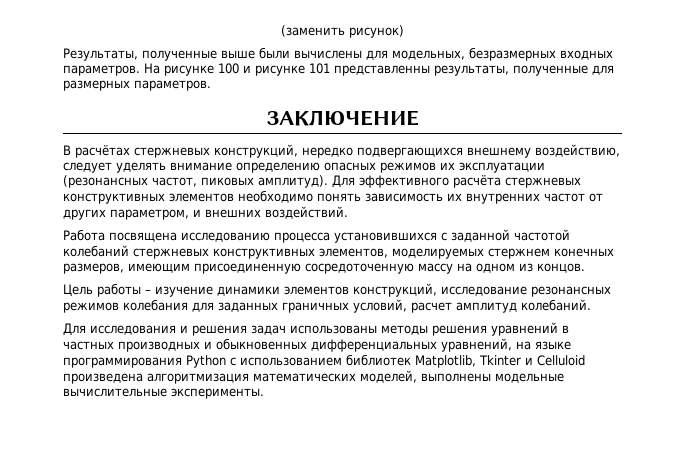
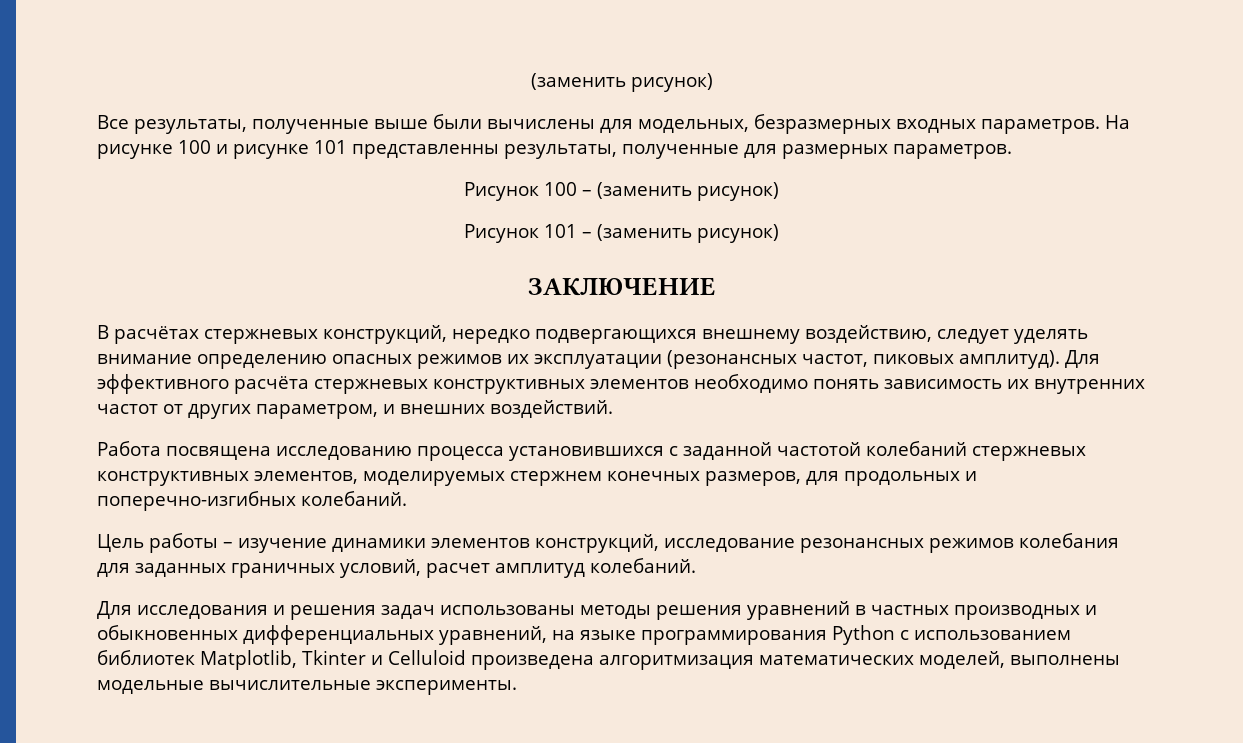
[281,25,404,38] [63,48,138,61] (заменить рисунок) // Результаты, -> [530,73,713,92] [97,115,247,134] (заменить рисунок) // Все результаты,
(211, 85) none -> [464,182,779,201] [464,224,779,243] // Рисунок 100 – (заменить рисунок) // Рисунок 101 – (заменить рисунок)
[128,263,585,274] имеющим присоединенную сосредоточенную массу на одном из концов. -> [806,471,977,486] [97,491,407,511] для продольных и поперечно-изгибных колебаний.

